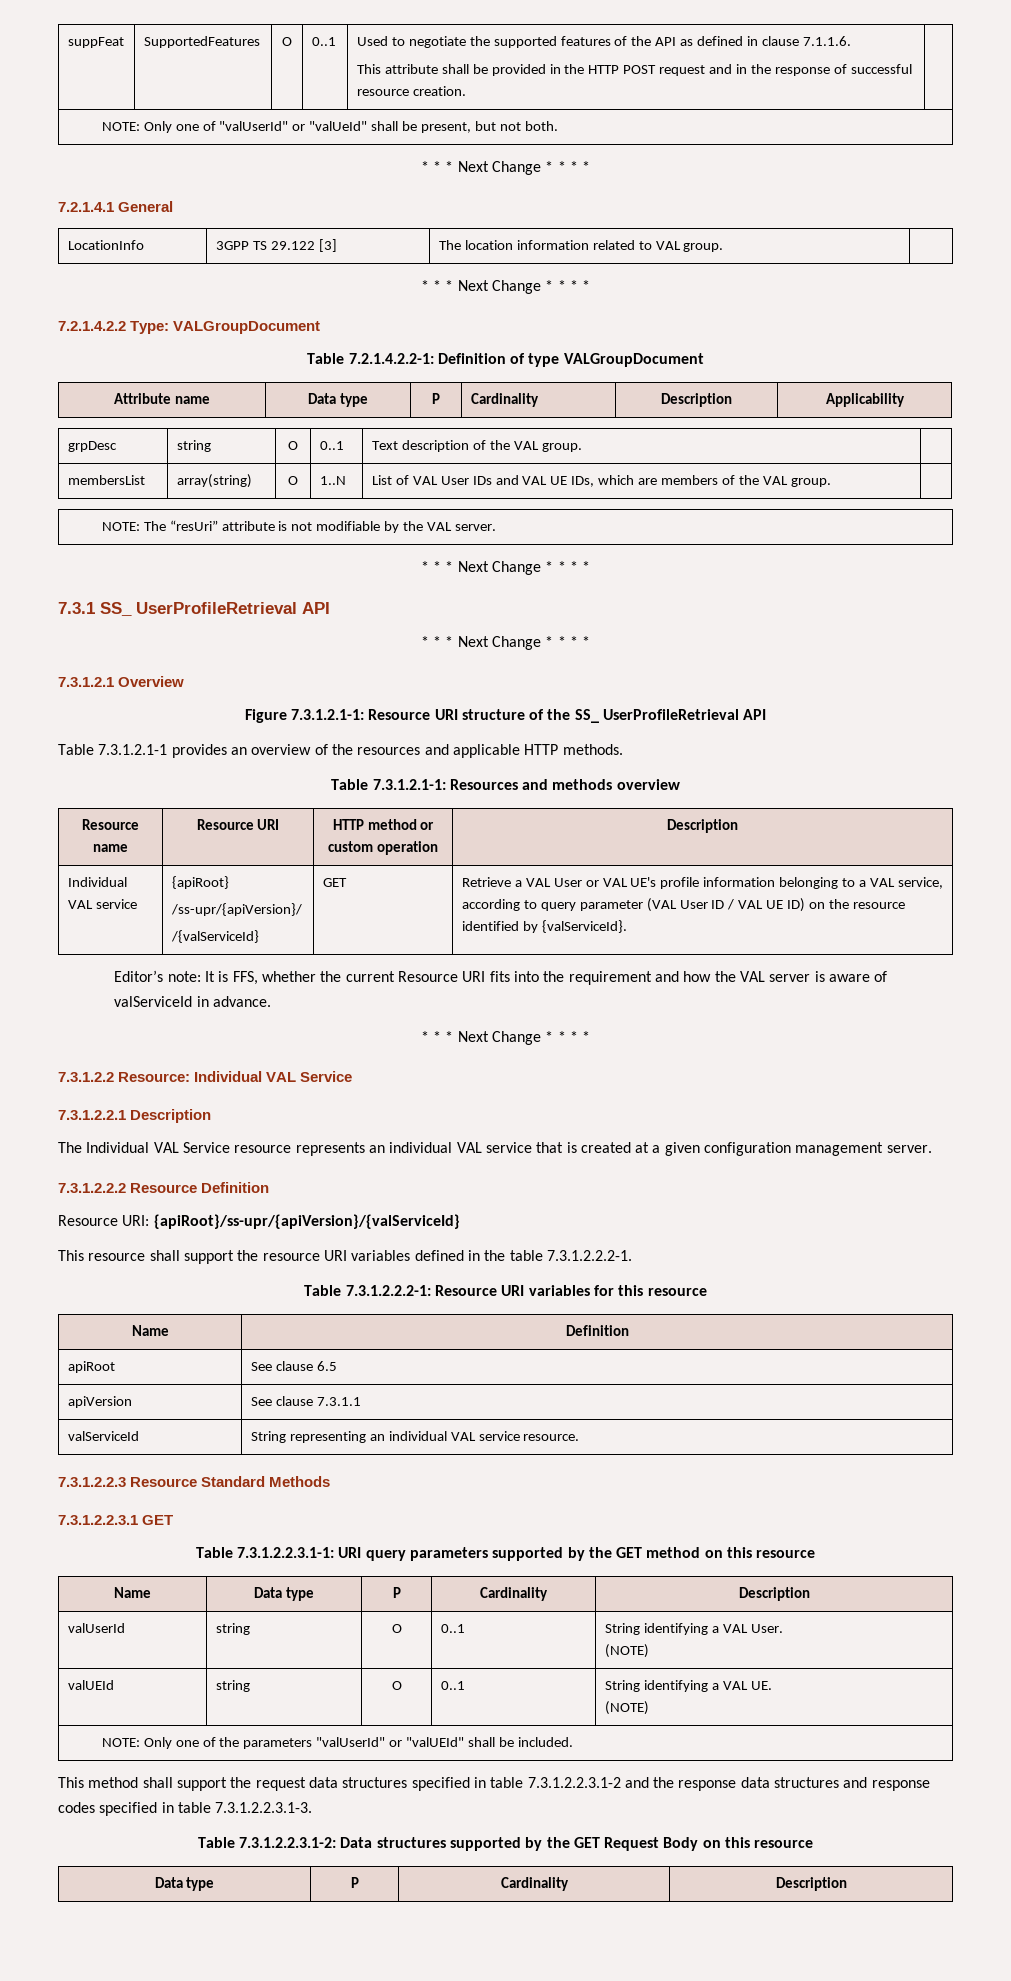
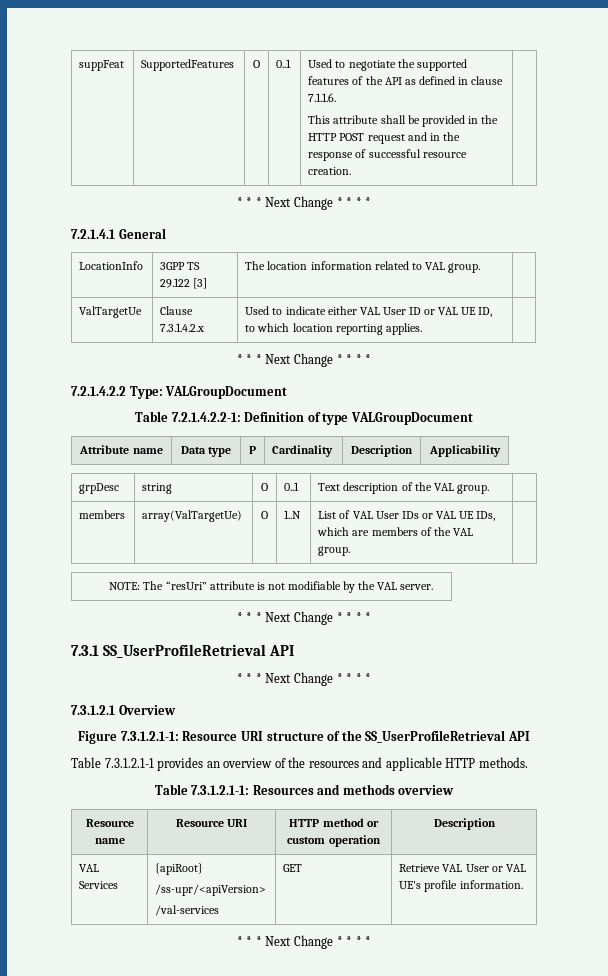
[101,121,558,133] // NOTE: Only one of "valUserId" or "valUeId" shall be present, but not both. -> (352, 171) none
(724, 247) none -> [79,306,143,318] [160,306,194,315] [160,323,205,332] [245,306,493,317] [245,323,422,335] // ValTargetUe | Clause 7.3.1.4.2.x | Used to indicate either VAL User ID or VAL UE ID, to which location reporting applies. |
[67,475,145,485] [176,474,252,488] membersList | array(string) -> [79,510,126,519] [142,510,243,522] members | array(ValTargetUe)
[495,475,519,485] and -> [421,513,433,519] or
[100,602,297,616] SS_ UserProfileRetrieval -> [102,644,266,658] SS_UserProfileRetrieval
[574,709,740,723] SS_ UserProfileRetrieval -> [365,730,506,743] SS_UserProfileRetrieval
[67,877,127,887] [67,899,137,909] Individual VAL service -> [79,864,100,872] [79,881,119,889] VAL Services
[170,903,302,916] [170,930,259,943] /ss-upr/{apiVersion}/ // /{valServiceId} -> [155,884,267,896] [155,905,220,916] /ss-upr/<apiVersion> // /val-services
[514,880,522,887] a -> (441, 868) none
[703,877,943,889] [461,898,905,912] [461,920,627,933] [114,970,888,985] [114,996,272,1007] [420,1031,591,1045] [58,1071,353,1082] [58,1109,212,1123] [58,1142,932,1156] [58,1182,270,1193] [58,1214,460,1229] [58,1250,632,1264] [304,1285,707,1296] [131,1325,169,1336] [565,1325,629,1336] [67,1361,115,1373] [250,1361,337,1371] [67,1396,132,1408] [250,1396,361,1406] [67,1431,139,1441] [250,1431,580,1443] [58,1476,331,1487] [58,1515,174,1525] [195,1547,816,1561] [114,1587,151,1598] [254,1587,314,1601] [392,1587,401,1598] [480,1587,548,1601] [738,1587,810,1601] [67,1623,125,1633] [215,1623,250,1635] [391,1624,402,1633] [440,1624,465,1633] [604,1623,783,1635] [604,1644,649,1658] [67,1680,114,1690] [215,1680,250,1692] [391,1681,402,1690] [440,1681,465,1690] [604,1680,772,1692] [604,1701,649,1715] [101,1737,573,1749] [58,1777,930,1791] [58,1802,313,1816] [197,1837,814,1851] [154,1877,215,1891] [350,1877,359,1888] [500,1877,569,1891] [775,1877,847,1891] information belonging to a VAL service, according to query parameter (VAL User ID / VAL UE ID) on the resource identified by {valServiceId}. // Editor’s note: It is FFS, whether the current Resource URI fits into the requirement and how the VAL server is aware of valServiceId in advance. // * * * Next Change * * * * // 7.3.1.2.2 Resource: Individual VAL Service // 7.3.1.2.2.1 Description // The Individual VAL Service resource represents an individual VAL service that is created at a given configuration management server. // 7.3.1.2.2.2 Resource Definition // Resource URI: {apiRoot}/ss-upr/{apiVersion}/{valServiceId} // This resource shall support the resource URI variables defined in the table 7.3.1.2.2.2-1. // Table 7.3.1.2.2.2-1: Resource URI variables for this resource // Name | Definition // apiRoot | See clause 6.5 // apiVersion | See clause 7.3.1.1 // valServiceId | String representing an individual VAL service resource. // 7.3.1.2.2.3 Resource Standard Methods // 7.3.1.2.2.3.1 GET // Table 7.3.1.2.2.3.1-1: URI query parameters supported by the GET method on this resource // Name | Data type | P | Cardinality | Description // valUserId | string | O | 0..1 | String identifying a VAL User. // (NOTE) // valUEId | string | O | 0..1 | String identifying a VAL UE. // (NOTE) // NOTE: Only one of the parameters "valUserId" or "valUEId" shall be included. // This method shall support the request data structures specified in table 7.3.1.2.2.3.1-2 and the response data structures and response codes specified in table 7.3.1.2.2.3.1-3. // Table 7.3.1.2.2.3.1-2: Data structures supported by the GET Request Body on this resource // Data type | P | Cardinality | Description -> [459,880,523,889] [236,935,372,949] information. // * * * Next Change * * * *

